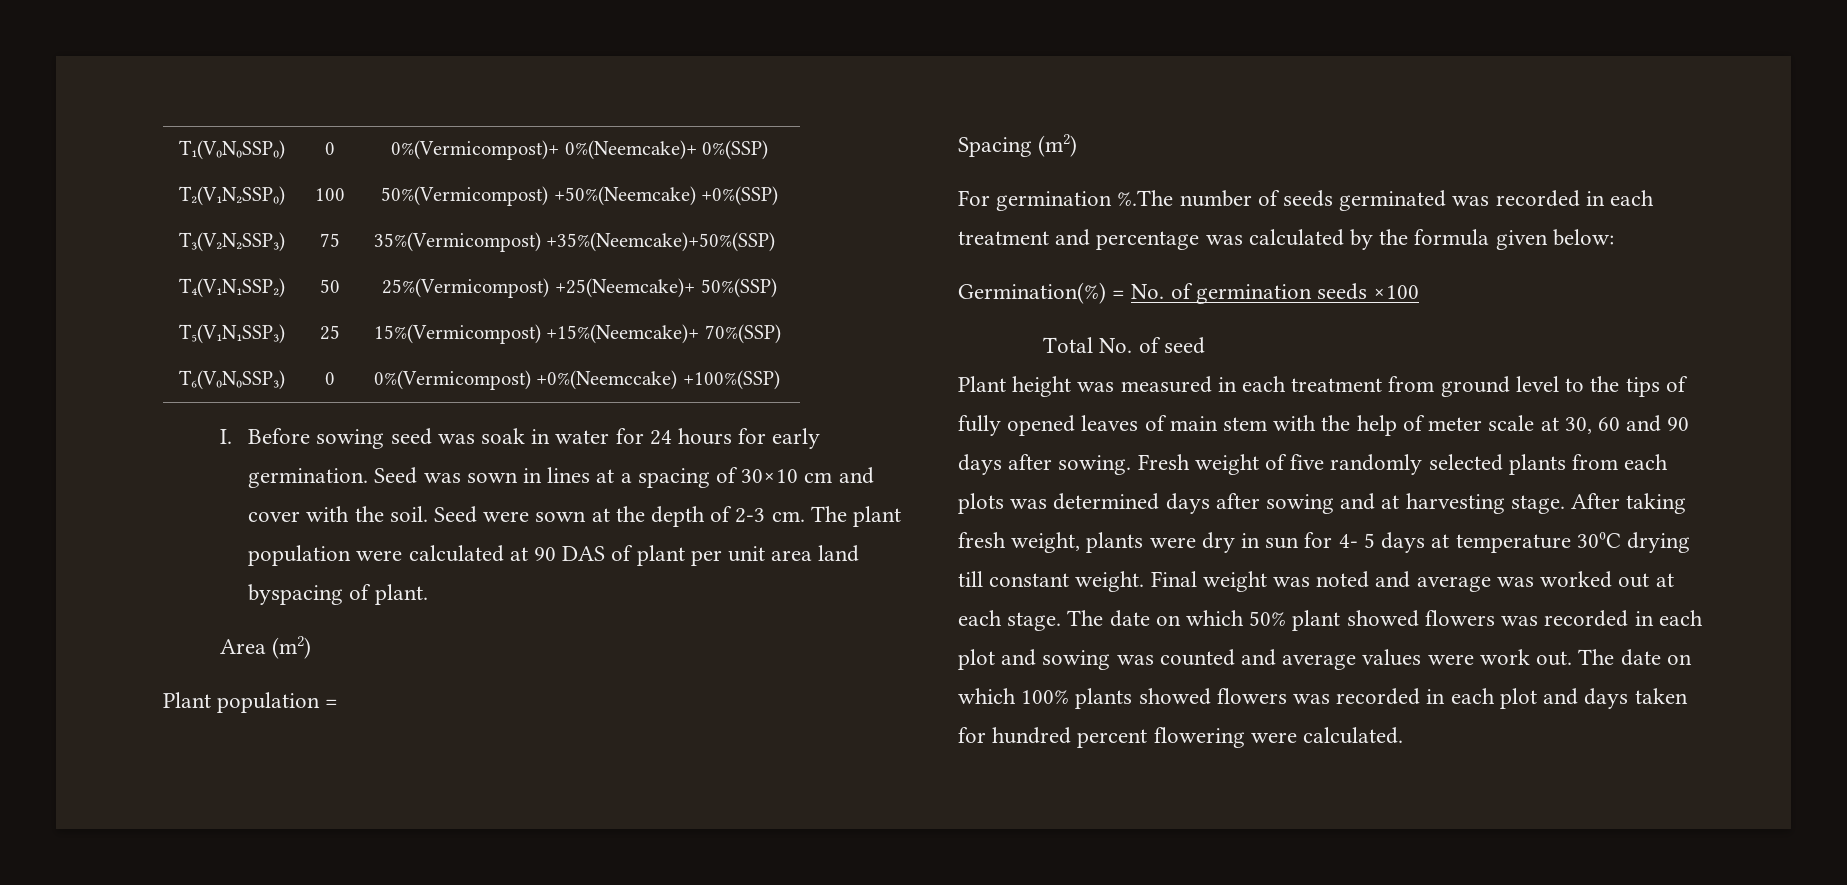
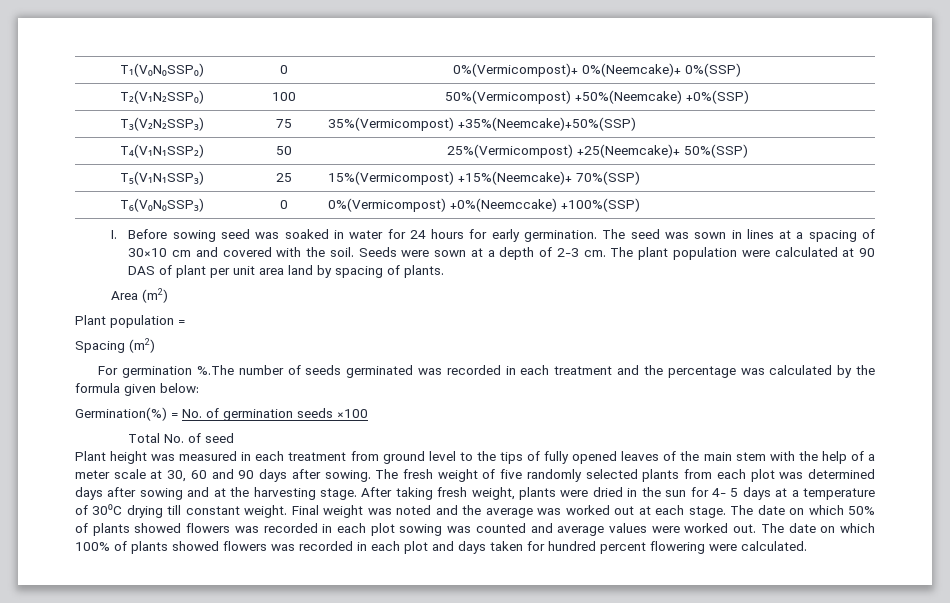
[481,428,526,444] soak -> [284,229,329,239] soaked
[374,467,418,484] Seed -> [602,229,660,239] The seed
[248,511,301,522] cover -> [222,247,272,257] covered
[434,506,478,523] Seed -> [358,247,397,257] Seeds
[615,506,645,522] the -> [487,250,495,257] a
[248,584,428,605] byspacing of plant. -> [317,265,445,278] by spacing of plants.
(1091, 237) none -> [643,365,663,375] the
(1167, 423) none -> [680,451,700,461] the
(1425, 423) none -> [868,454,876,461] a
[1137,454,1190,470] Fresh -> [375,469,433,479] The fresh
[958,493,1004,514] plots -> [750,469,775,482] plot
(1400, 502) none -> [230,487,250,497] the
[1201,532,1261,553] dry in -> [592,487,661,497] dried in the
[1455,534,1571,553] temperature -> [791,488,875,500] [75,505,88,515] a temperature of
(1411, 579) none -> [462,505,482,515] the
[1292,610,1703,631] [958,649,1037,670] plant showed flowers was recorded in each plot and -> [75,523,395,536] of plants showed flowers was recorded in each plot
[1479,649,1530,665] work -> [684,523,729,533] worked
(1070, 697) none -> [114,541,127,551] of

